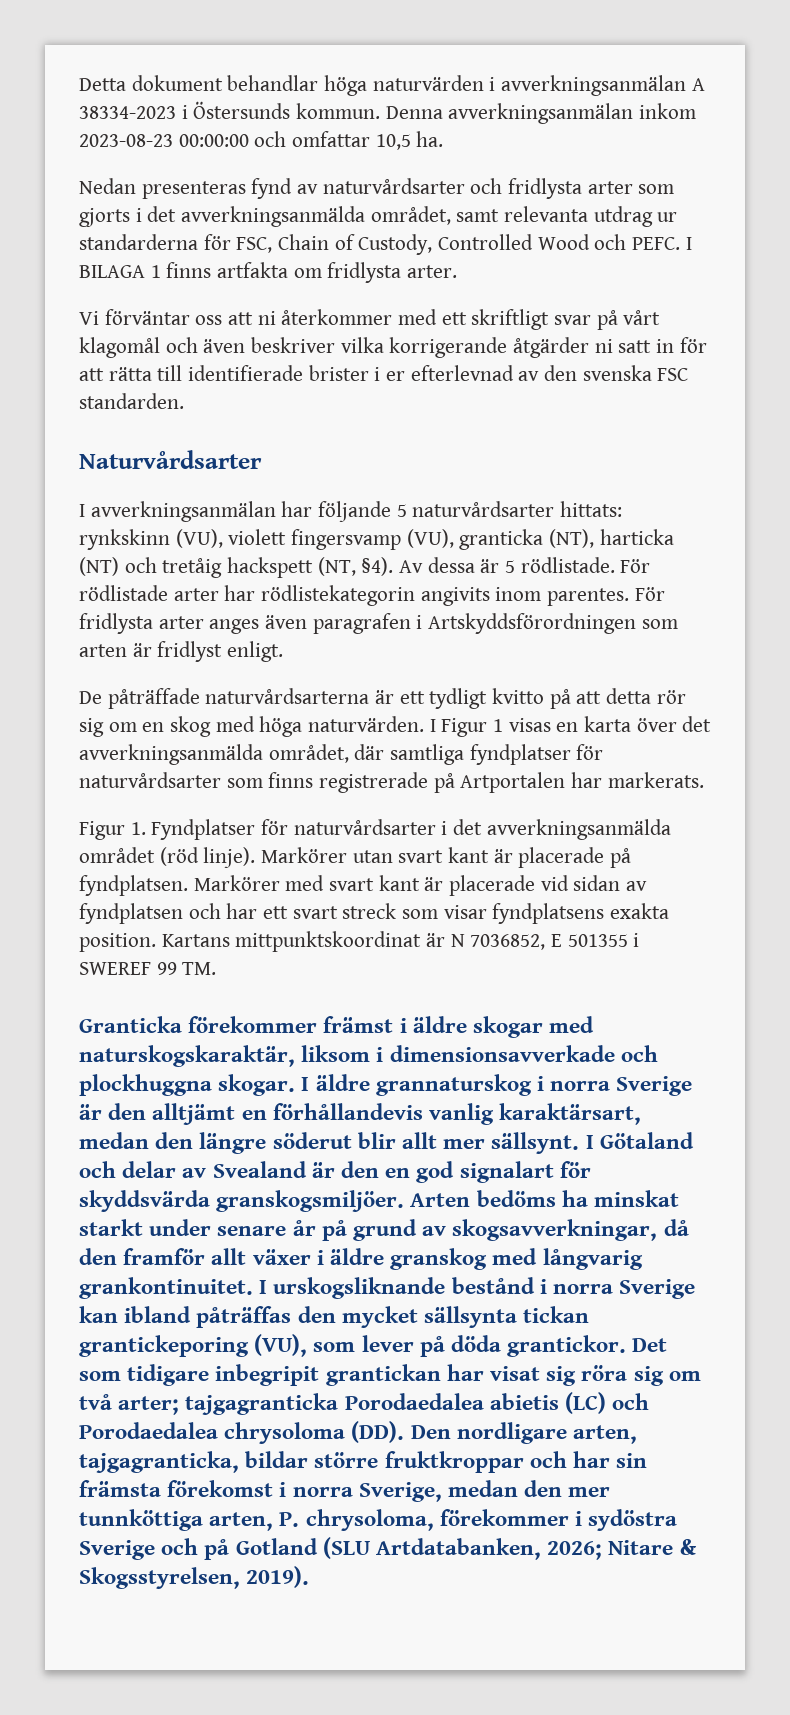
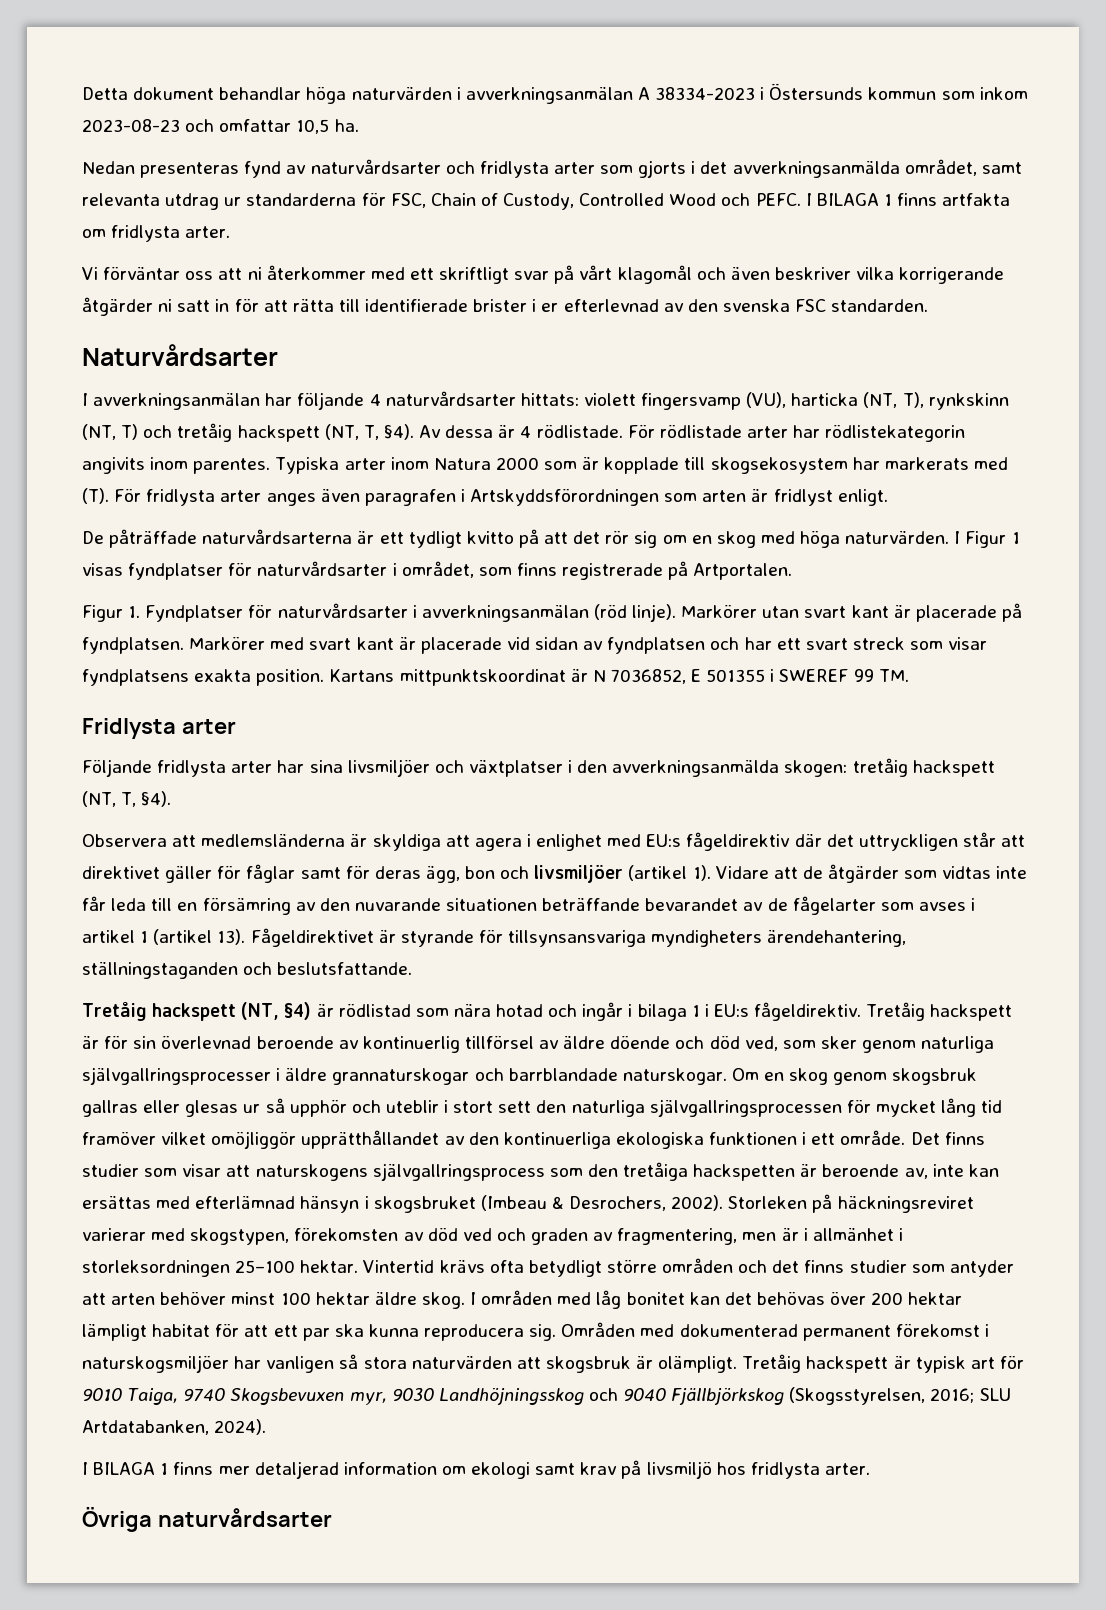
[296,103,634,124] kommun. Denna avverkningsanmälan -> [868,87,975,100] kommun som
[178,134,249,147] 00:00:00 -> (180, 125) none
[396,504,407,517] 5 -> [369,394,381,406] 4
[79,529,223,550] rynkskinn (VU), -> (579, 399) none
[459,529,674,550] [79,557,119,576] granticka (NT), harticka (NT) -> [791,392,1009,410] [82,424,139,440] harticka (NT, T), rynkskinn (NT, T)
(356, 566) none -> [363,425,379,440] T,
[505,560,516,573] 5 -> [520,426,532,438] 4
(630, 597) none -> [275,457,1008,474] [82,488,109,504] Typiska arter inom Natura 2000 som är kopplade till skogsekosystem har markerats med (T).
[606,688,652,704] detta -> [573,531,601,544] det
[556,716,712,732] [79,744,465,765] en karta över det avverkningsanmälda området, där samtliga -> (123, 569) none
(221, 780) none -> [392,561,474,578] i området,
[460,772,704,793] Artportalen har markerats. -> [693,563,793,580] Artportalen.
[453,819,671,840] [79,847,155,863] det avverkningsanmälda området -> [421,605,589,622] avverkningsanmälan
[79,1016,595,1038] [79,1045,658,1067] [79,1074,693,1096] [79,1103,642,1125] [79,1132,694,1154] [79,1161,591,1183] [79,1190,680,1212] [79,1219,689,1241] [79,1248,643,1270] [79,1277,696,1299] [79,1306,590,1328] [79,1334,668,1357] [79,1364,701,1386] [79,1392,650,1415] [79,1421,638,1444] [79,1451,648,1473] [79,1480,611,1502] [79,1509,678,1531] [79,1537,697,1560] [79,1566,310,1589] Granticka förekommer främst i äldre skogar med naturskogskaraktär, liksom i dimensionsavverkade och plockhuggna skogar. I äldre grannaturskog i norra Sverige är den alltjämt en förhållandevis vanlig karaktärsart, medan den längre söderut blir allt mer sällsynt. I Götaland och delar av Svealand är den en god signalart för skyddsvärda granskogsmiljöer. Arten bedöms ha minskat starkt under senare år på grund av skogsavverkningar, då den framför allt växer i äldre granskog med långvarig grankontinuitet. I urskogsliknande bestånd i norra Sverige kan ibland påträffas den mycket sällsynta tickan grantickeporing (VU), som lever på döda grantickor. Det som tidigare inbegripit grantickan har visat sig röra sig om två arter; tajgagranticka Porodaedalea abietis (LC) och Porodaedalea chrysoloma (DD). Den nordligare arten, tajgagranticka, bildar större fruktkroppar och har sin främsta förekomst i norra Sverige, medan den mer tunnköttiga arten, P. chrysoloma, förekommer i sydöstra Sverige och på Gotland (SLU Artdatabanken, 2026; Nitare & Skogsstyrelsen, 2019). -> [82,718,236,739] [82,758,995,777] [82,791,172,807] [82,832,1026,851] [82,864,1028,883] [82,896,976,915] [82,928,907,947] [82,962,413,979] [82,1002,1013,1021] [82,1035,995,1053] [82,1067,978,1085] [82,1098,1003,1117] [82,1130,985,1149] [82,1162,999,1181] [82,1194,974,1213] [82,1227,903,1245] [82,1258,1014,1277] [82,1290,963,1309] [82,1322,989,1341] [82,1354,1024,1373] [82,1387,1011,1405] [82,1419,267,1435] [82,1460,870,1479] [82,1507,332,1532] Fridlysta arter // Följande fridlysta arter har sina livsmiljöer och växtplatser i den avverkningsanmälda skogen: tretåig hackspett (NT, T, §4). // Observera att medlemsländerna är skyldiga att agera i enlighet med EU:s fågeldirektiv där det uttryckligen står att direktivet gäller för fåglar samt för deras ägg, bon och livsmiljöer (artikel 1). Vidare att de åtgärder som vidtas inte får leda till en försämring av den nuvarande situationen beträffande bevarandet av de fågelarter som avses i artikel 1 (artikel 13). Fågeldirektivet är styrande för tillsynsansvariga myndigheters ärendehantering, ställningstaganden och beslutsfattande. // Tretåig hackspett (NT, §4) är rödlistad som nära hotad och ingår i bilaga 1 i EU:s fågeldirektiv. Tretåig hackspett är för sin överlevnad beroende av kontinuerlig tillförsel av äldre döende och död ved, som sker genom naturliga självgallringsprocesser i äldre grannaturskogar och barrblandade naturskogar. Om en skog genom skogsbruk gallras eller glesas ur så upphör och uteblir i stort sett den naturliga självgallringsprocessen för mycket lång tid framöver vilket omöjliggör upprätthållandet av den kontinuerliga ekologiska funktionen i ett område. Det finns studier som visar att naturskogens självgallringsprocess som den tretåiga hackspetten är beroende av, inte kan ersättas med efterlämnad hänsyn i skogsbruket (Imbeau & Desrochers, 2002). Storleken på häckningsreviret varierar med skogstypen, förekomsten av död ved och graden av fragmentering, men är i allmänhet i storleksordningen 25–100 hektar. Vintertid krävs ofta betydligt större områden och det finns studier som antyder att arten behöver minst 100 hektar äldre skog. I områden med låg bonitet kan det behövas över 200 hektar lämpligt habitat för att ett par ska kunna reproducera sig. Områden med dokumenterad permanent förekomst i naturskogsmiljöer har vanligen så stora naturvärden att skogsbruk är olämpligt. Tretåig hackspett är typisk art för 9010 Taiga, 9740 Skogsbevuxen myr, 9030 Landhöjningsskog och 9040 Fjällbjörkskog (Skogsstyrelsen, 2016; SLU Artdatabanken, 2024). // I BILAGA 1 finns mer detaljerad information om ekologi samt krav på livsmiljö hos fridlysta arter. // Övriga naturvårdsarter

